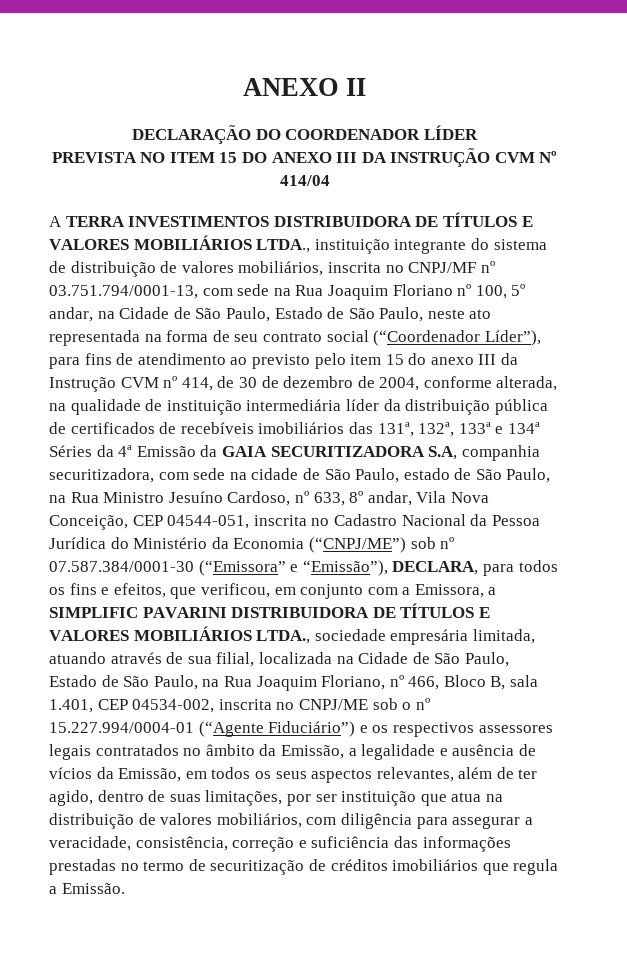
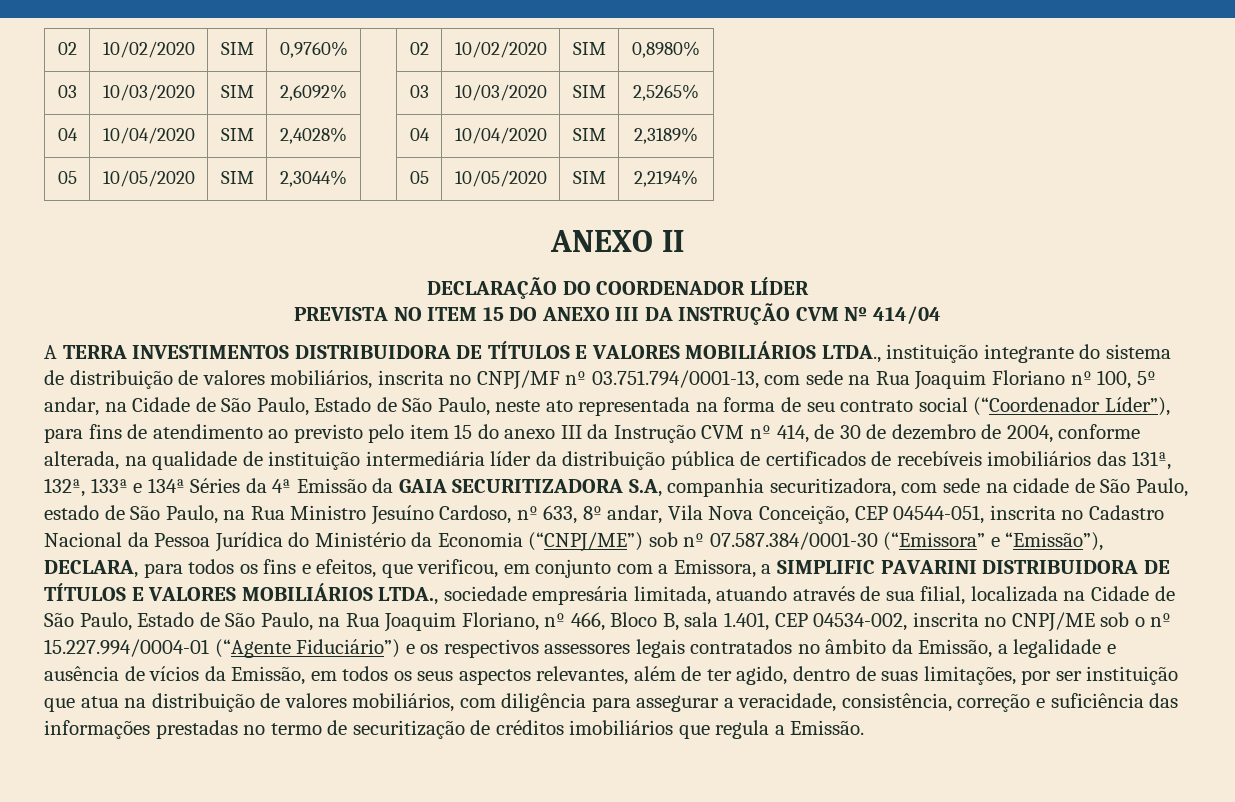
(242, 87) none -> [57,42,77,55] [102,41,195,58] [220,42,254,55] [279,41,348,58] [409,42,429,55] [454,41,547,58] [572,42,606,55] [632,41,700,58] [57,85,77,98] [102,84,195,101] [220,85,254,98] [280,84,347,101] [409,85,429,98] [454,84,547,101] [572,85,606,98] [633,84,699,101] [57,128,78,141] [102,127,195,144] [220,128,254,141] [280,127,347,144] [409,128,430,141] [454,127,547,144] [572,128,606,141] [634,127,698,144] [57,171,77,184] [102,170,195,187] [220,171,254,184] [280,170,347,187] [409,171,429,184] [454,170,547,187] [572,171,606,184] [634,170,698,187] 02 | 10/02/2020 | SIM | 0,9760% | | 02 | 10/02/2020 | SIM | 0,8980% // 03 | 10/03/2020 | SIM | 2,6092% | | 03 | 10/03/2020 | SIM | 2,5265% // 04 | 10/04/2020 | SIM | 2,4028% | | 04 | 10/04/2020 | SIM | 2,3189% // 05 | 10/05/2020 | SIM | 2,3044% | | 05 | 10/05/2020 | SIM | 2,2194% //

